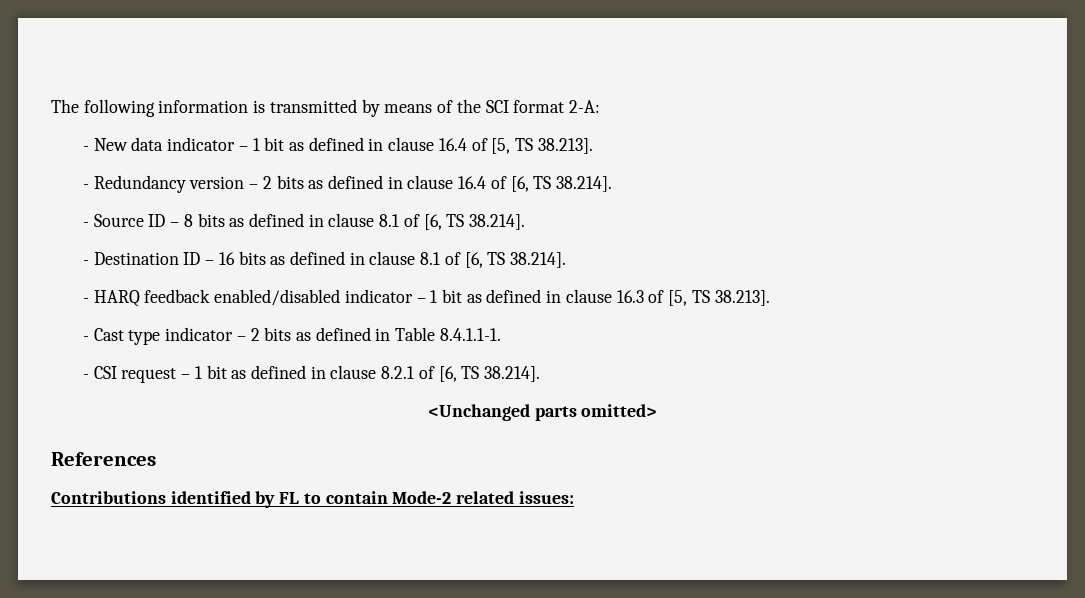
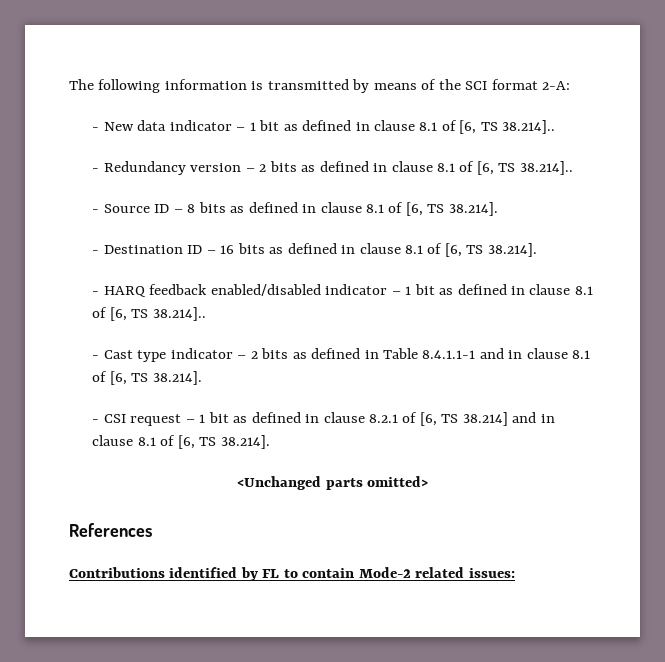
[438,138,593,154] 16.4 of [5, TS 38.213]. -> [419,120,556,134] 8.1 of [6, TS 38.214]..
[458,176,613,192] 16.4 of [6, TS 38.214]. -> [437,161,573,175] 8.1 of [6, TS 38.214]..
[616,290,770,306] 16.3 of [5, TS 38.213]. -> [574,286,593,295] [92,307,206,321] 8.1 of [6, TS 38.214]..
[439,328,501,341] 8.4.1.1-1. -> [422,348,591,359] [92,371,202,385] 8.4.1.1-1 and in clause 8.1 of [6, TS 38.214].
(480, 372) none -> [462,412,555,426] [92,435,217,449] 38.214] and in clause 8.1 of [6, TS

